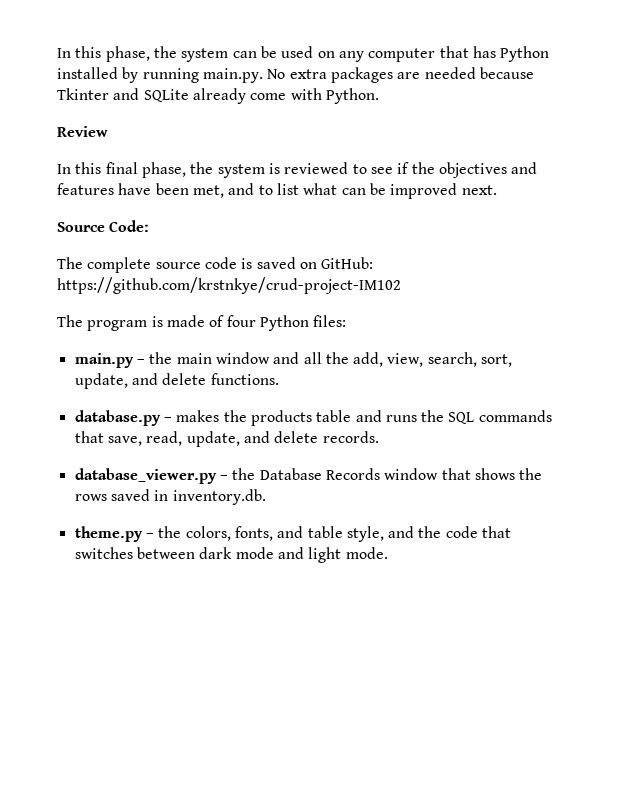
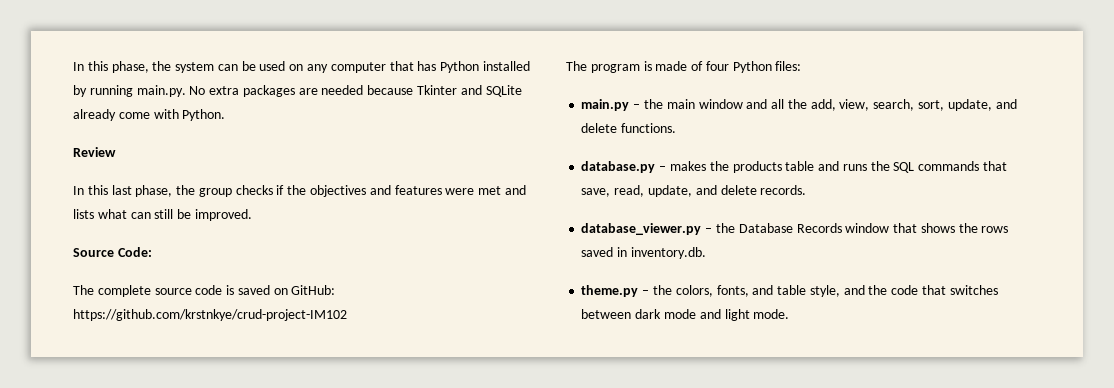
[105,162,393,178] final phase, the system is reviewed to see -> [111,185,273,197] last phase, the group checks
[118,183,497,199] have been met, and to list what can be improved next. -> [445,185,526,195] [73,209,252,221] were met and lists what can still be improved.

